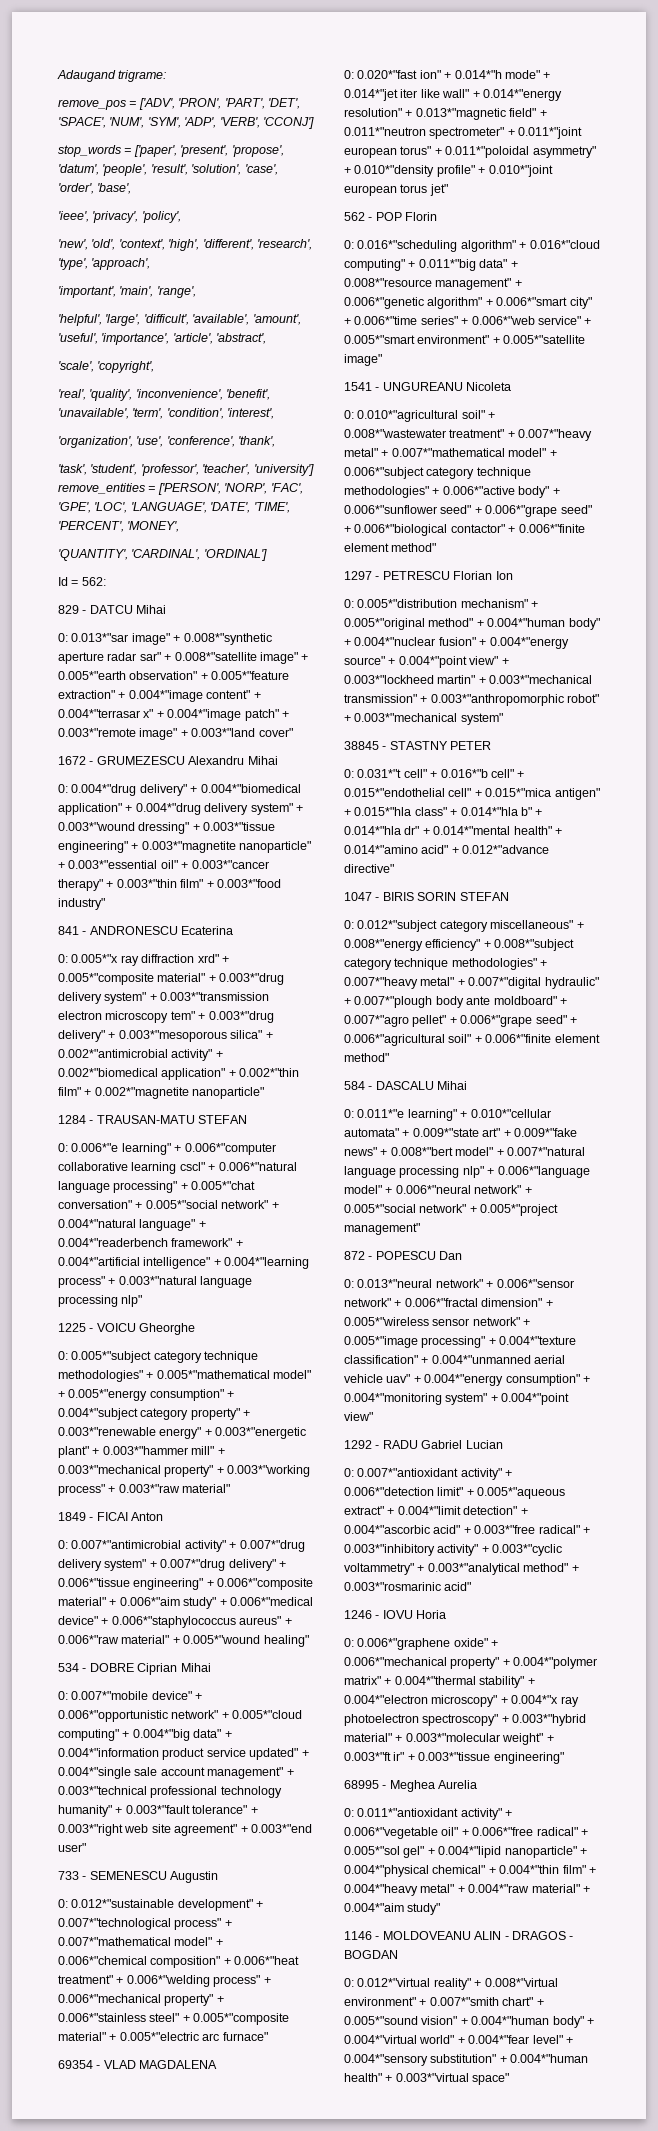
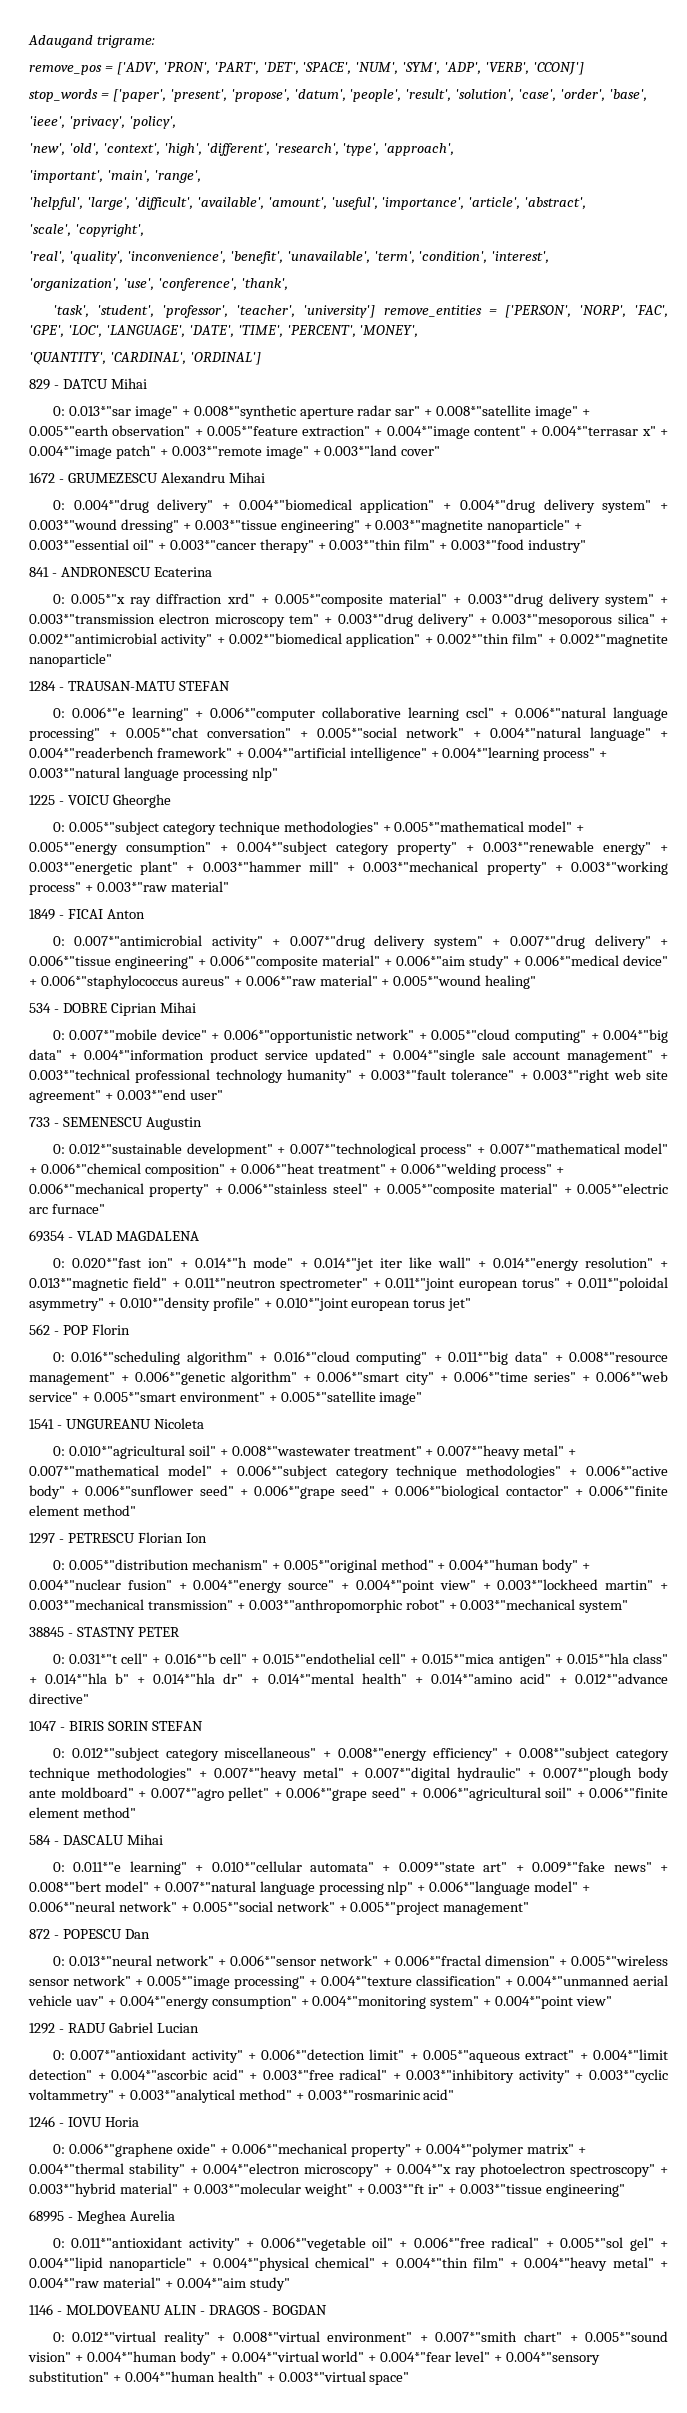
[58,577,106,586] // Id = 562: -> (261, 358) none

